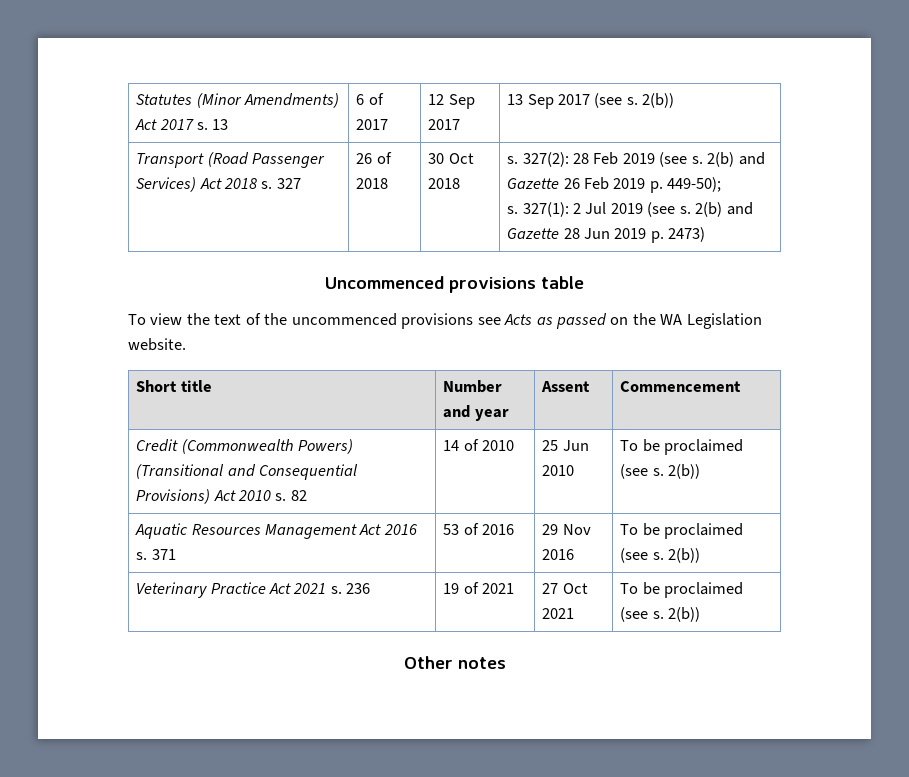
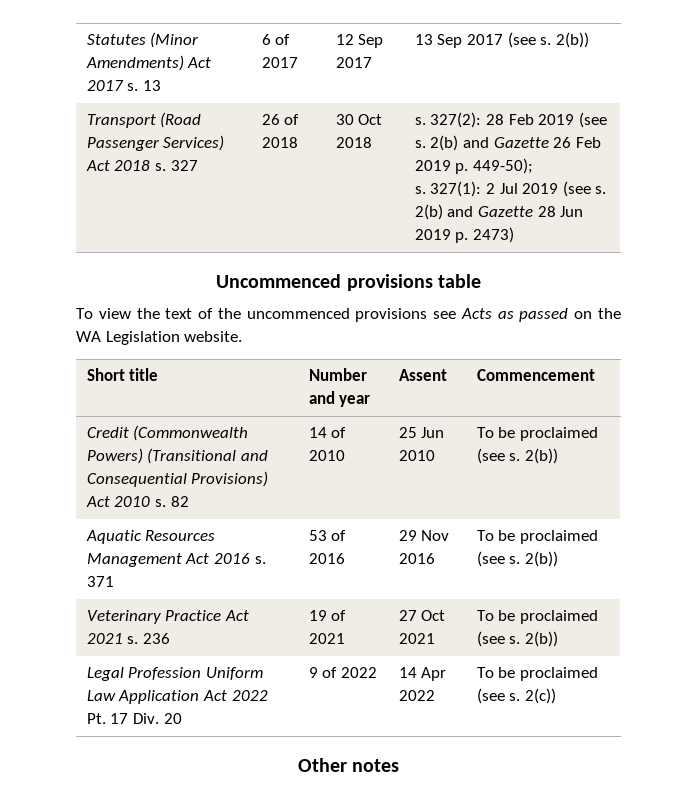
(700, 614) none -> [86,667,263,681] [86,690,268,704] [86,713,182,724] [308,667,377,678] [398,667,447,681] [398,690,435,701] [476,667,598,681] [476,688,556,704] // Legal Profession Uniform Law Application Act 2022 Pt. 17 Div. 20 | 9 of 2022 | 14 Apr 2022 | To be proclaimed (see s. 2(c))

